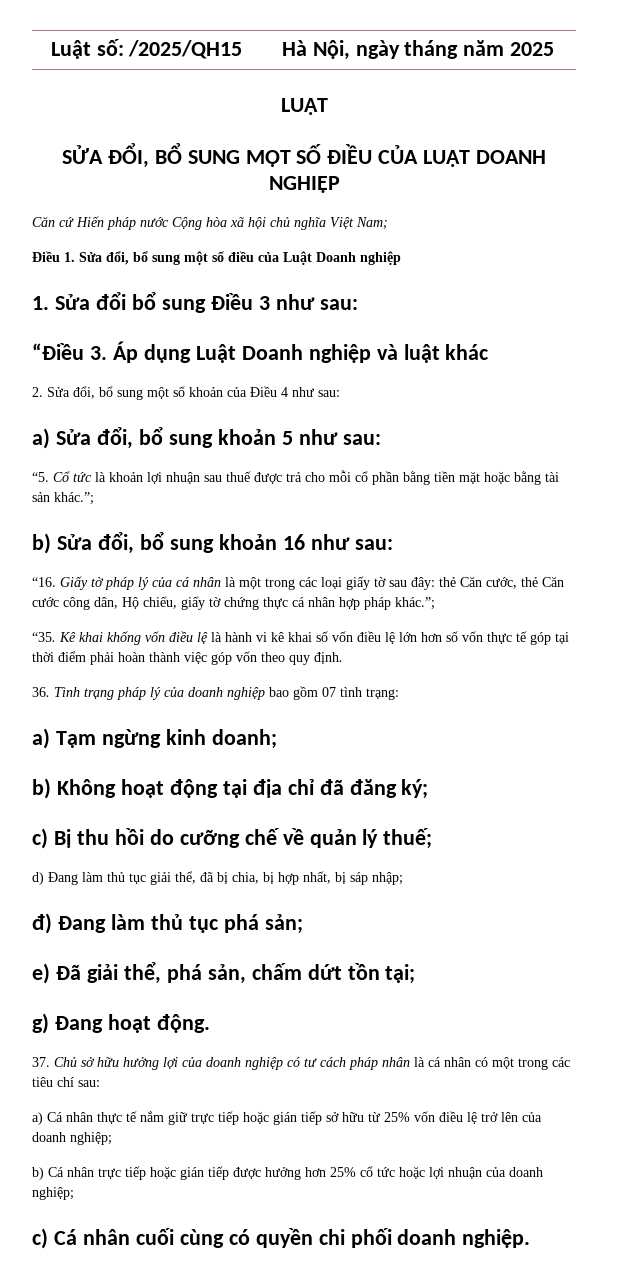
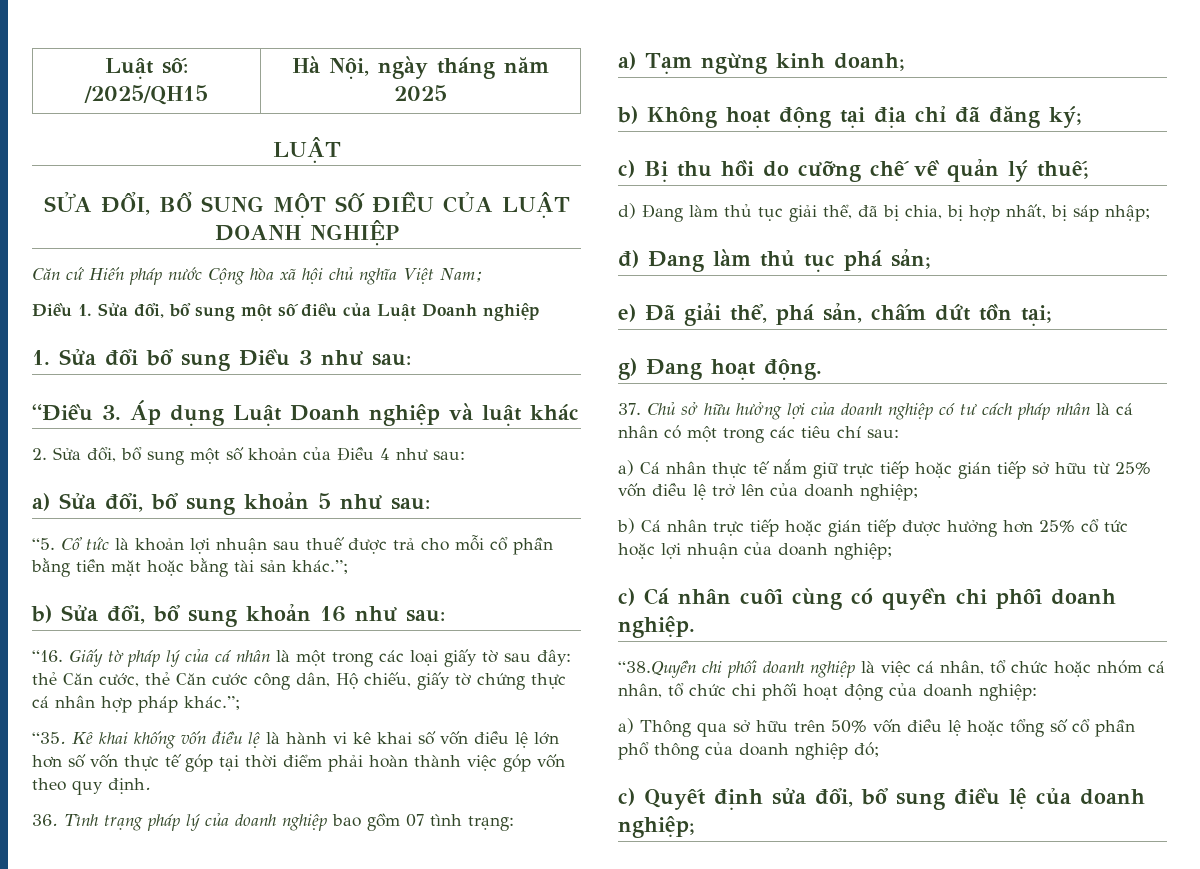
(531, 1238) none -> [618,660,1165,678] [618,683,1037,701] [618,718,1135,737] [618,742,879,760] [618,788,1145,810] [618,816,695,838] // “38.Quyền chi phối doanh nghiệp là việc cá nhân, tổ chức hoặc nhóm cá nhân, tổ chức chi phối hoạt động của doanh nghiệp: // a) Thông qua sở hữu trên 50% vốn điều lệ hoặc tổng số cổ phần phổ thông của doanh nghiệp đó; // c) Quyết định sửa đổi, bổ sung điều lệ của doanh nghiệp;

